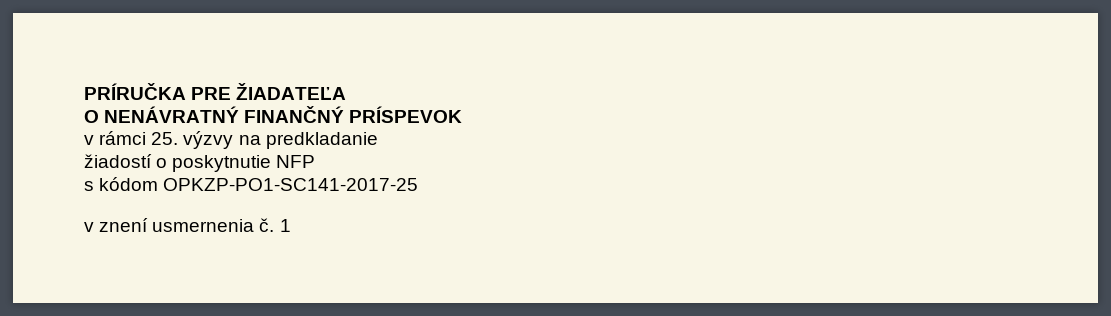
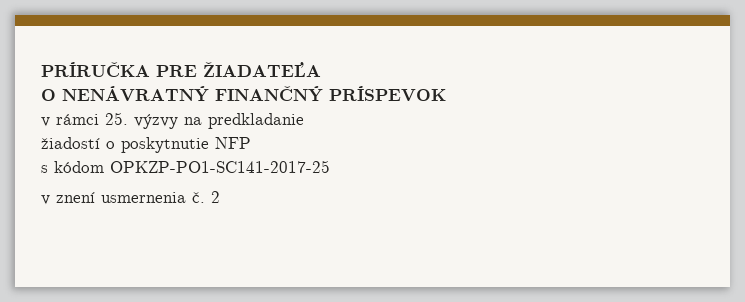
[279,219,291,232] 1 -> [211,191,220,203] 2

